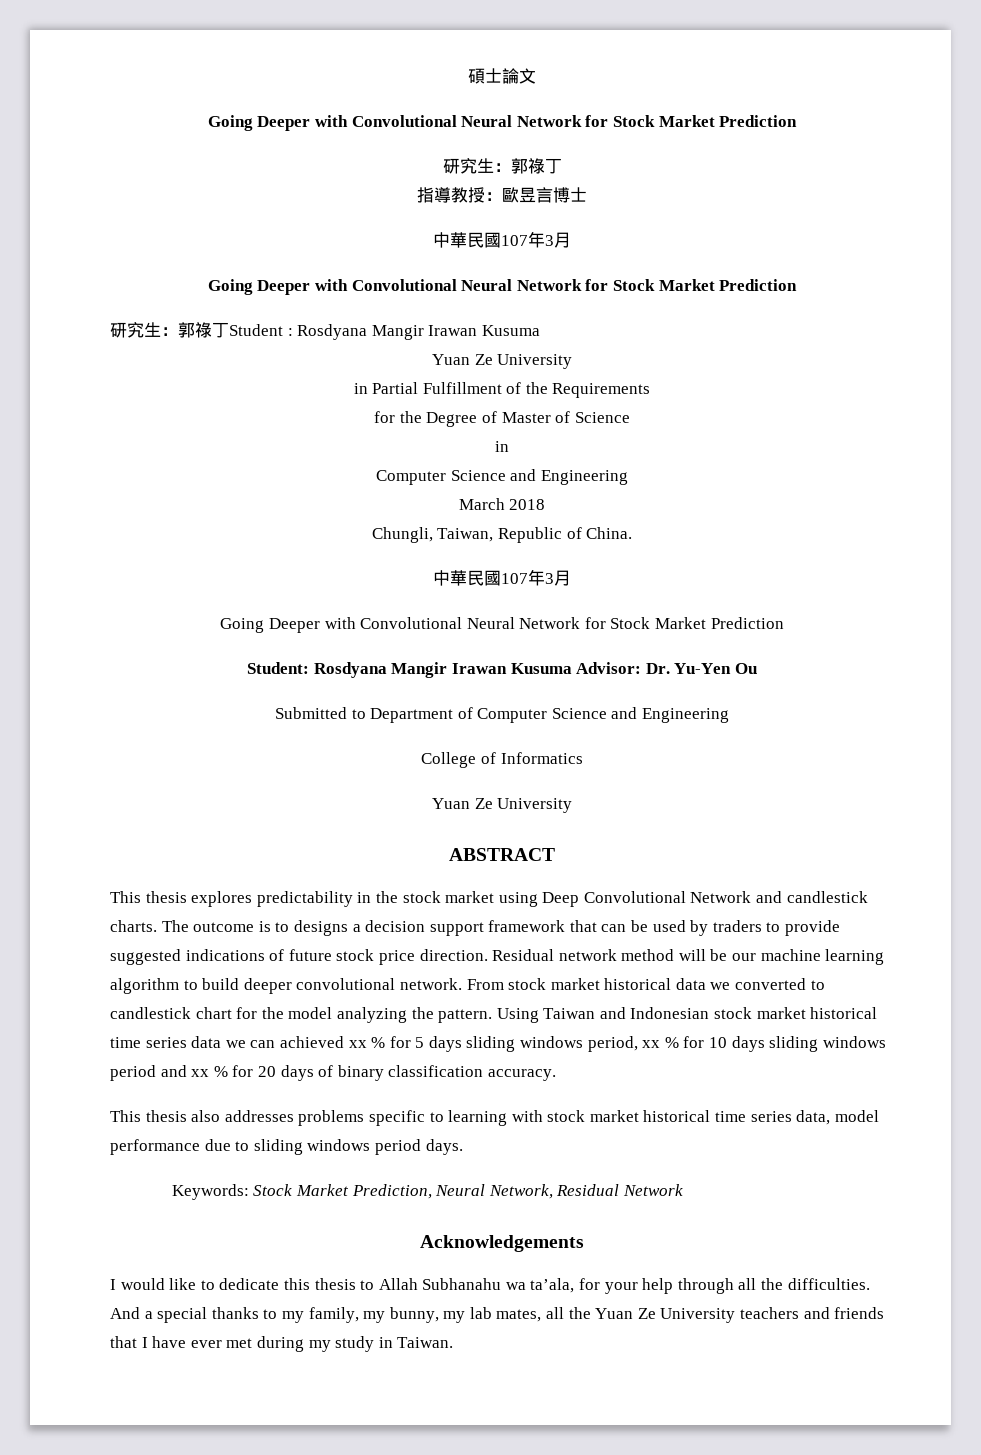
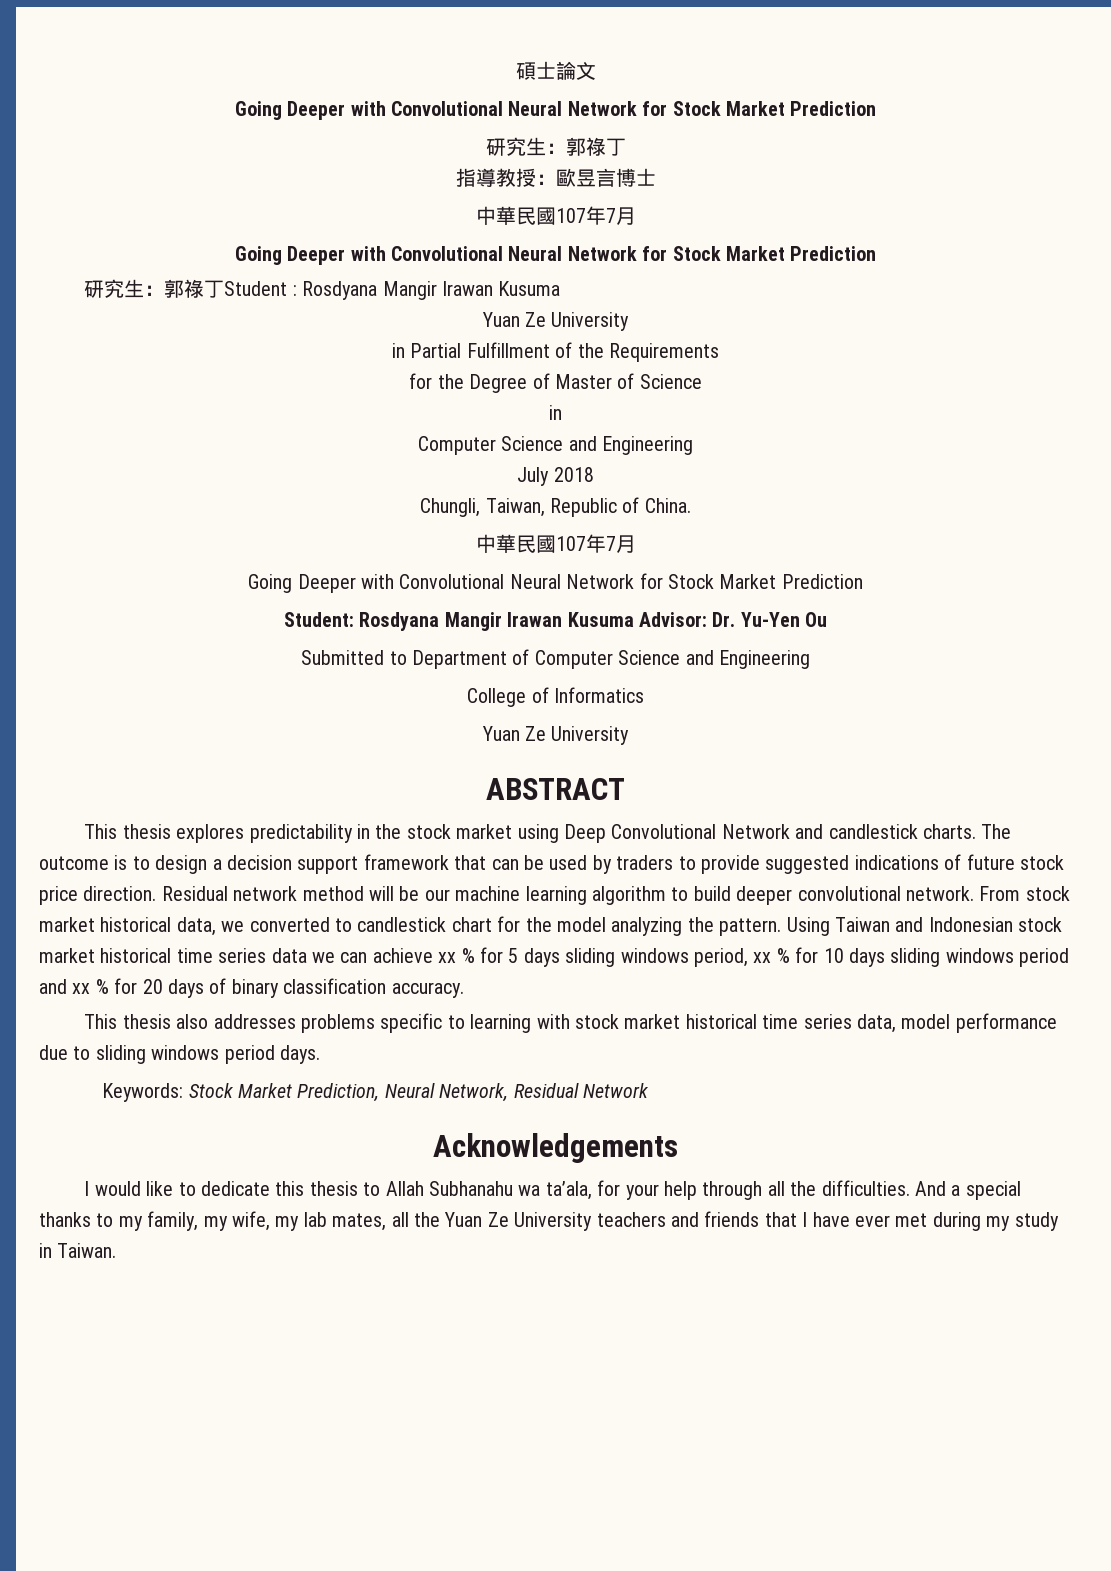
[545,235,554,246] 3 -> [605,208,616,223] 7
[458,498,505,510] March -> [517,467,550,486] July
[545,573,554,584] 3 -> [605,536,616,551] 7
[293,920,348,936] designs -> [155,855,208,874] design
[675,978,706,990] data -> [176,917,216,936] data,
[279,1036,344,1048] achieved -> [372,948,433,963] achieve
[389,1307,439,1323] bunny, -> [232,1211,270,1231] wife,

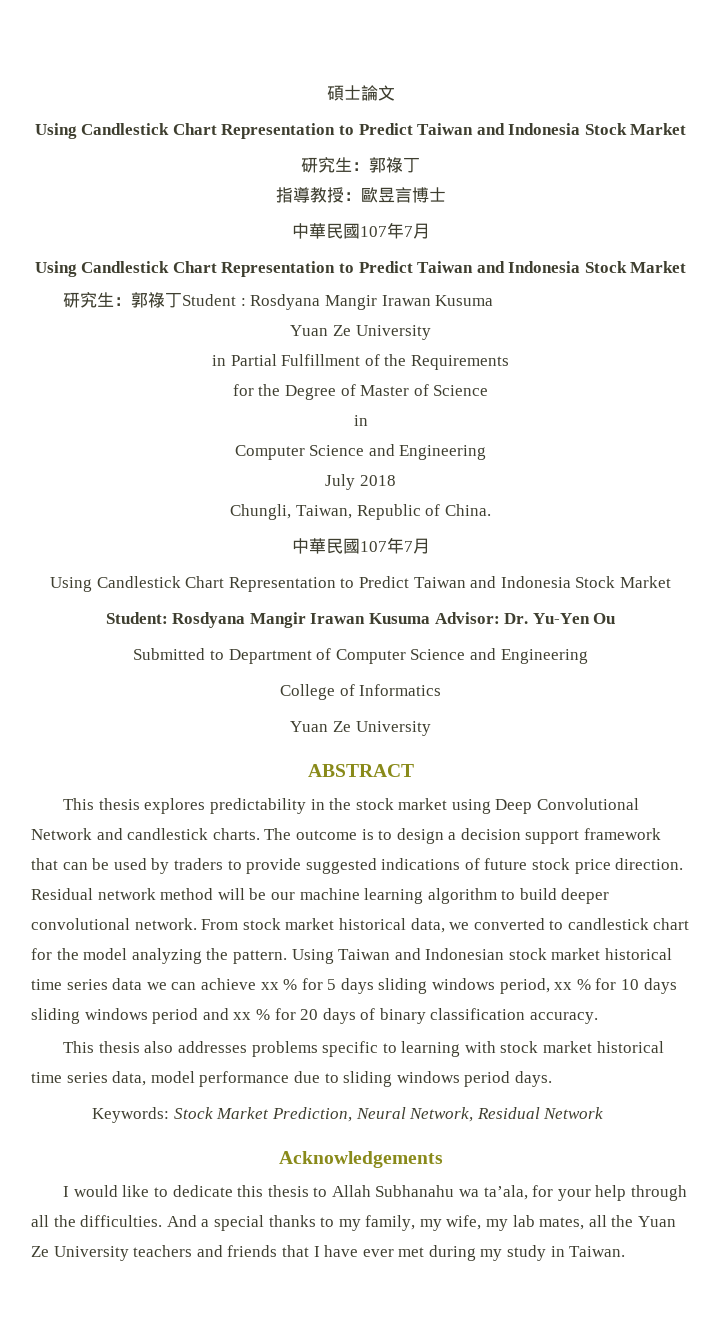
[234,101,877,120] Going Deeper with Convolutional Neural Network for Stock Market Prediction -> [34,123,687,139] Using Candlestick Chart Representation to Predict Taiwan and Indonesia Stock Market
[234,246,877,265] Going Deeper with Convolutional Neural Network for Stock Market Prediction -> [34,261,687,277] Using Candlestick Chart Representation to Predict Taiwan and Indonesia Stock Market
[248,573,863,593] Going Deeper with Convolutional Neural Network for Stock Market Prediction -> [50,576,671,592] Using Candlestick Chart Representation to Predict Taiwan and Indonesia Stock Market

